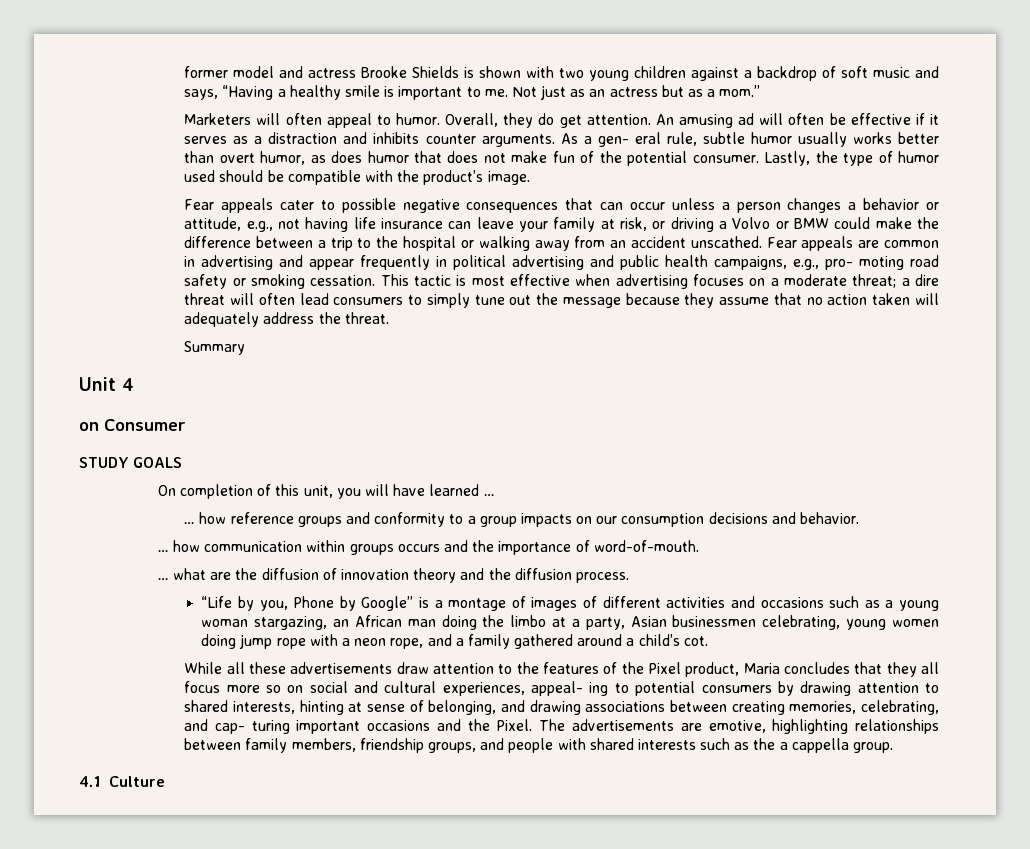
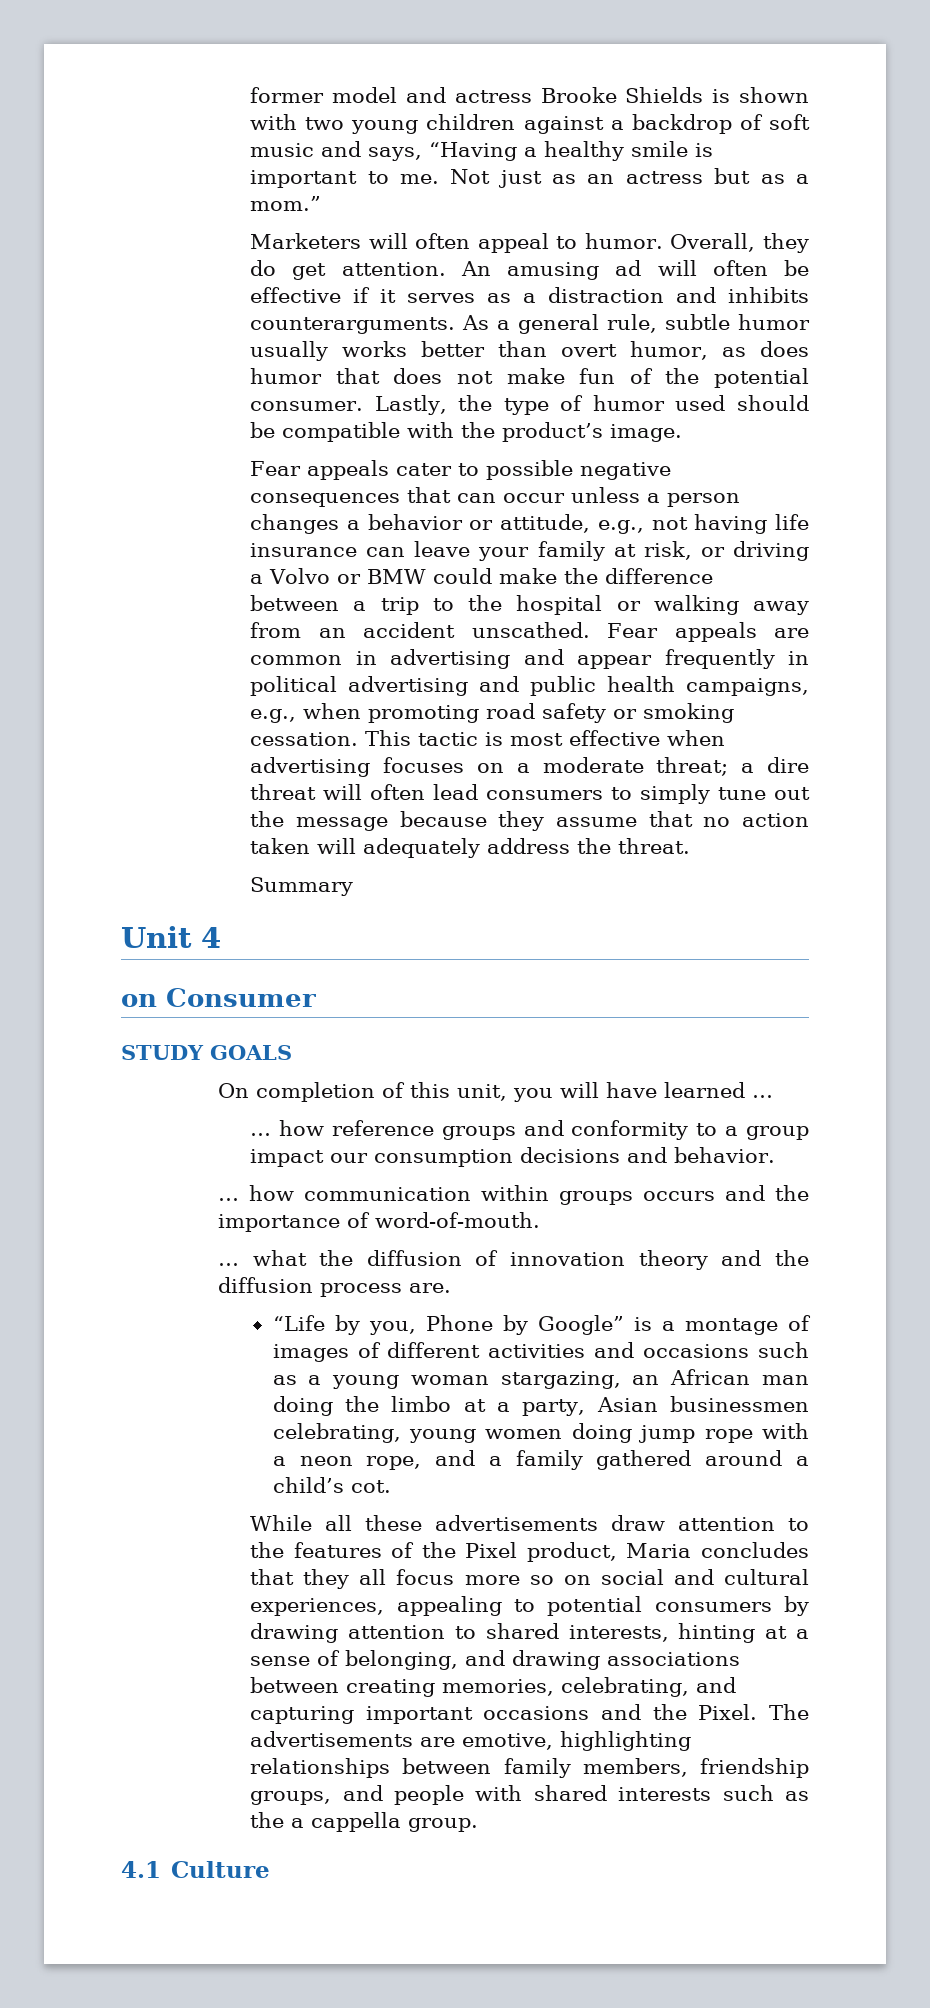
[425,132,661,147] counter arguments. As a gen- eral -> [250,314,600,334] counterarguments. As a general
[825,256,905,270] pro- moting -> [303,703,480,723] when promoting
[520,513,593,527] impacts on -> [250,1149,325,1167] impact
[210,572,232,580] are -> (307, 1258) none
[575,572,629,583] process. -> [319,1283,451,1297] process are.
[531,681,609,696] appeal- ing -> [396,1596,502,1616] appealing
(363, 707) none -> [795,1629,809,1639] a
[214,720,290,734] cap- turing -> [250,1706,355,1724] capturing

